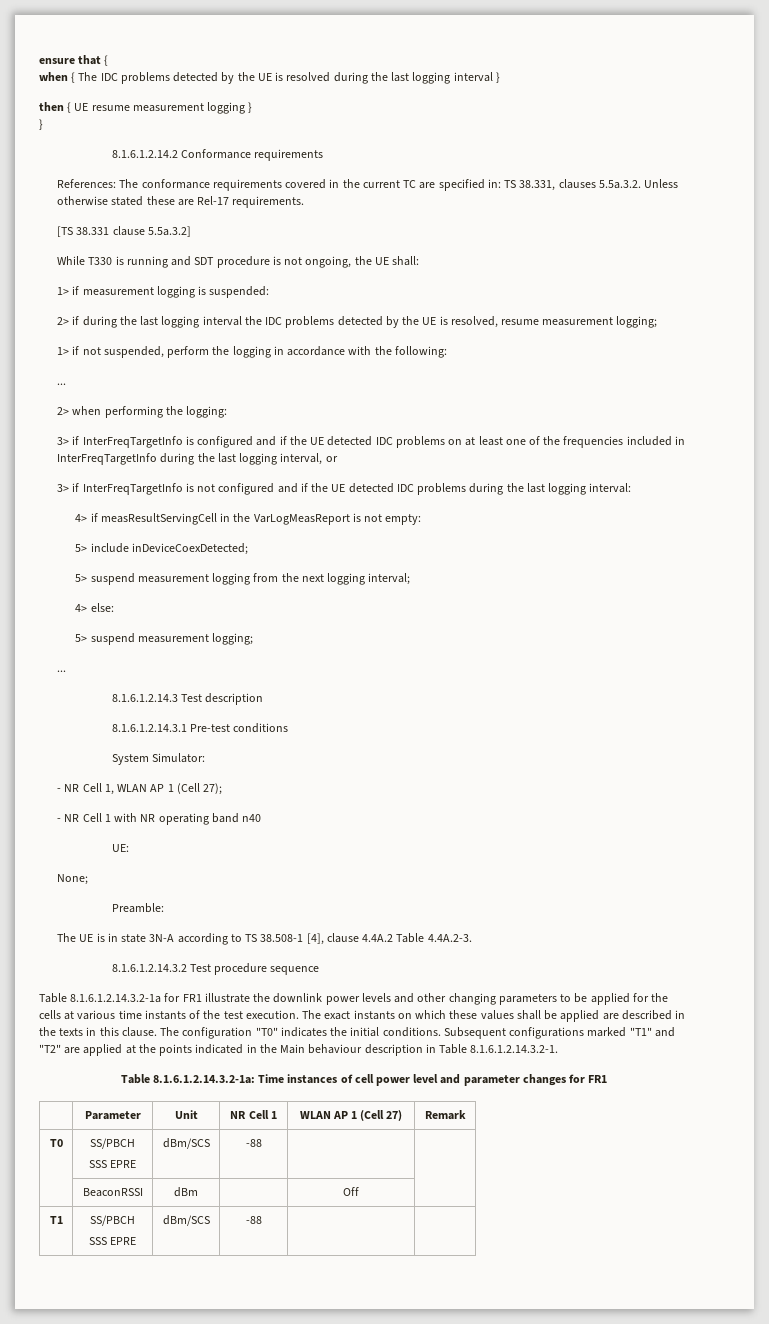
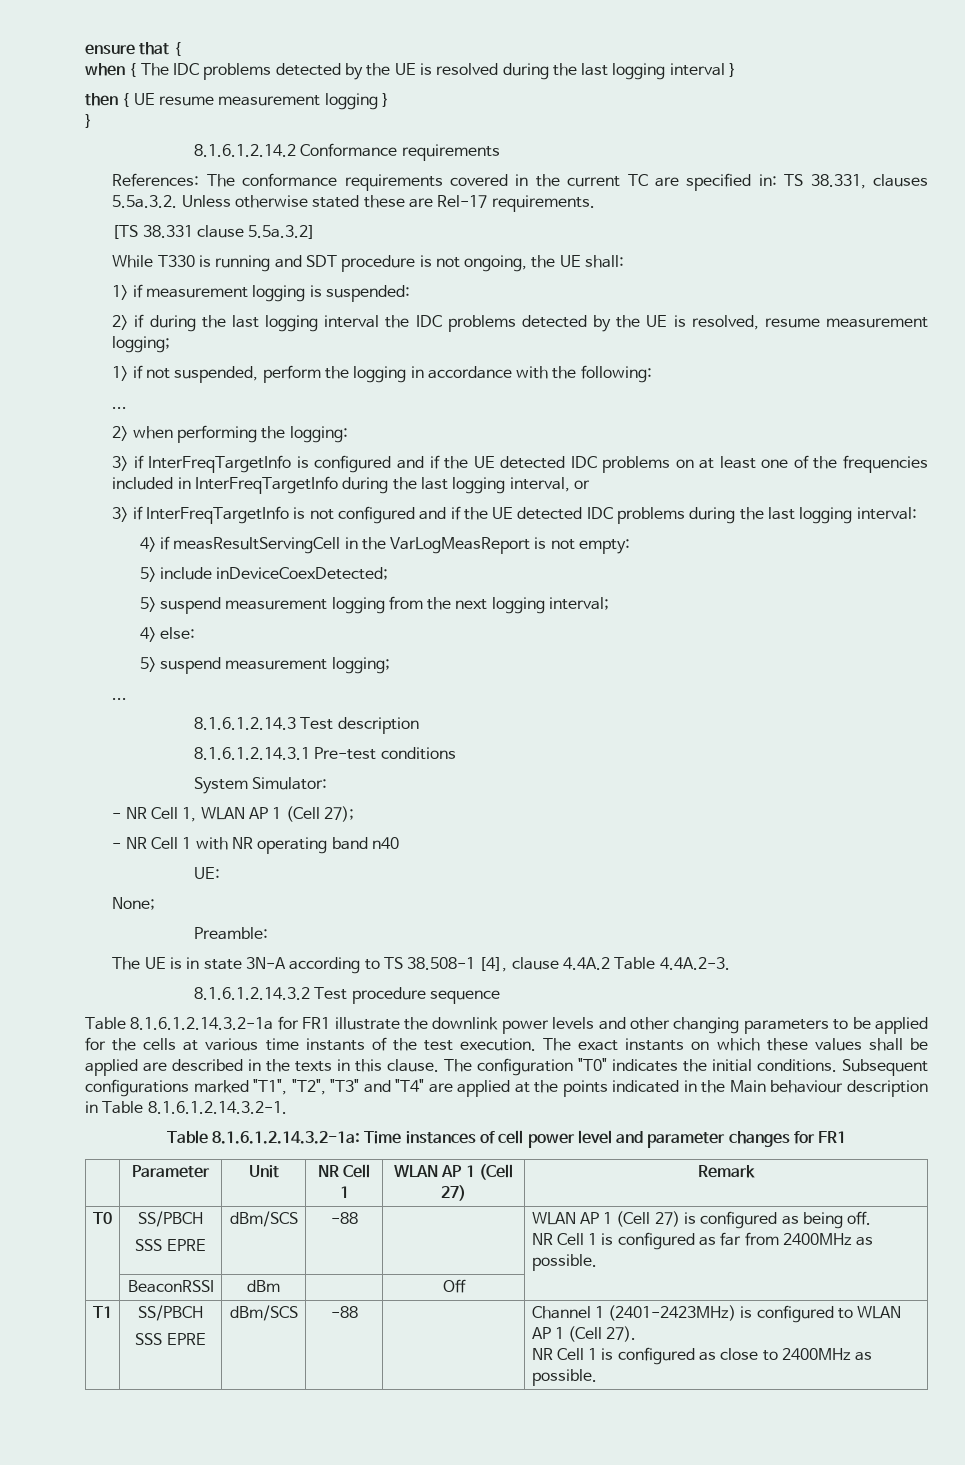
[629,1027,675,1037] [39,1044,61,1053] "T1" and "T2" -> [253,1079,425,1095] "T1", "T2", "T3" and "T4"
(262, 1143) none -> [531,1211,872,1229] [531,1232,874,1250] [531,1254,597,1271] WLAN AP 1 (Cell 27) is configured as being off. // NR Cell 1 is configured as far from 2400MHz as possible.
(262, 1220) none -> [531,1305,902,1323] [531,1326,637,1342] [531,1347,873,1365] [531,1369,597,1386] Channel 1 (2401-2423MHz) is configured to WLAN AP 1 (Cell 27). // NR Cell 1 is configured as close to 2400MHz as possible.

